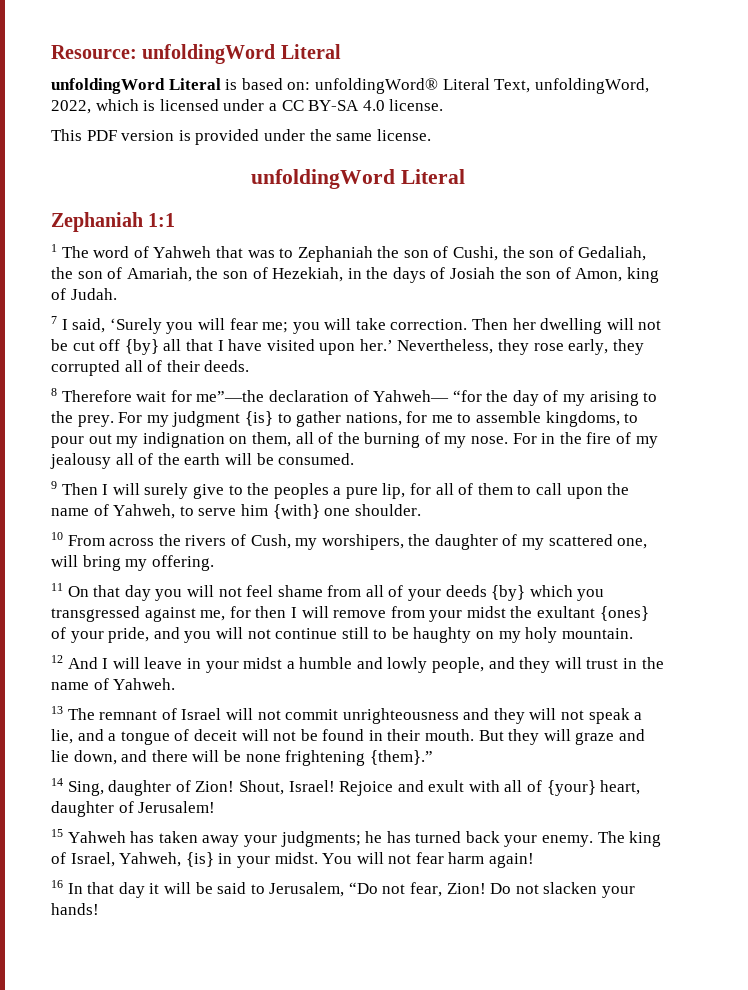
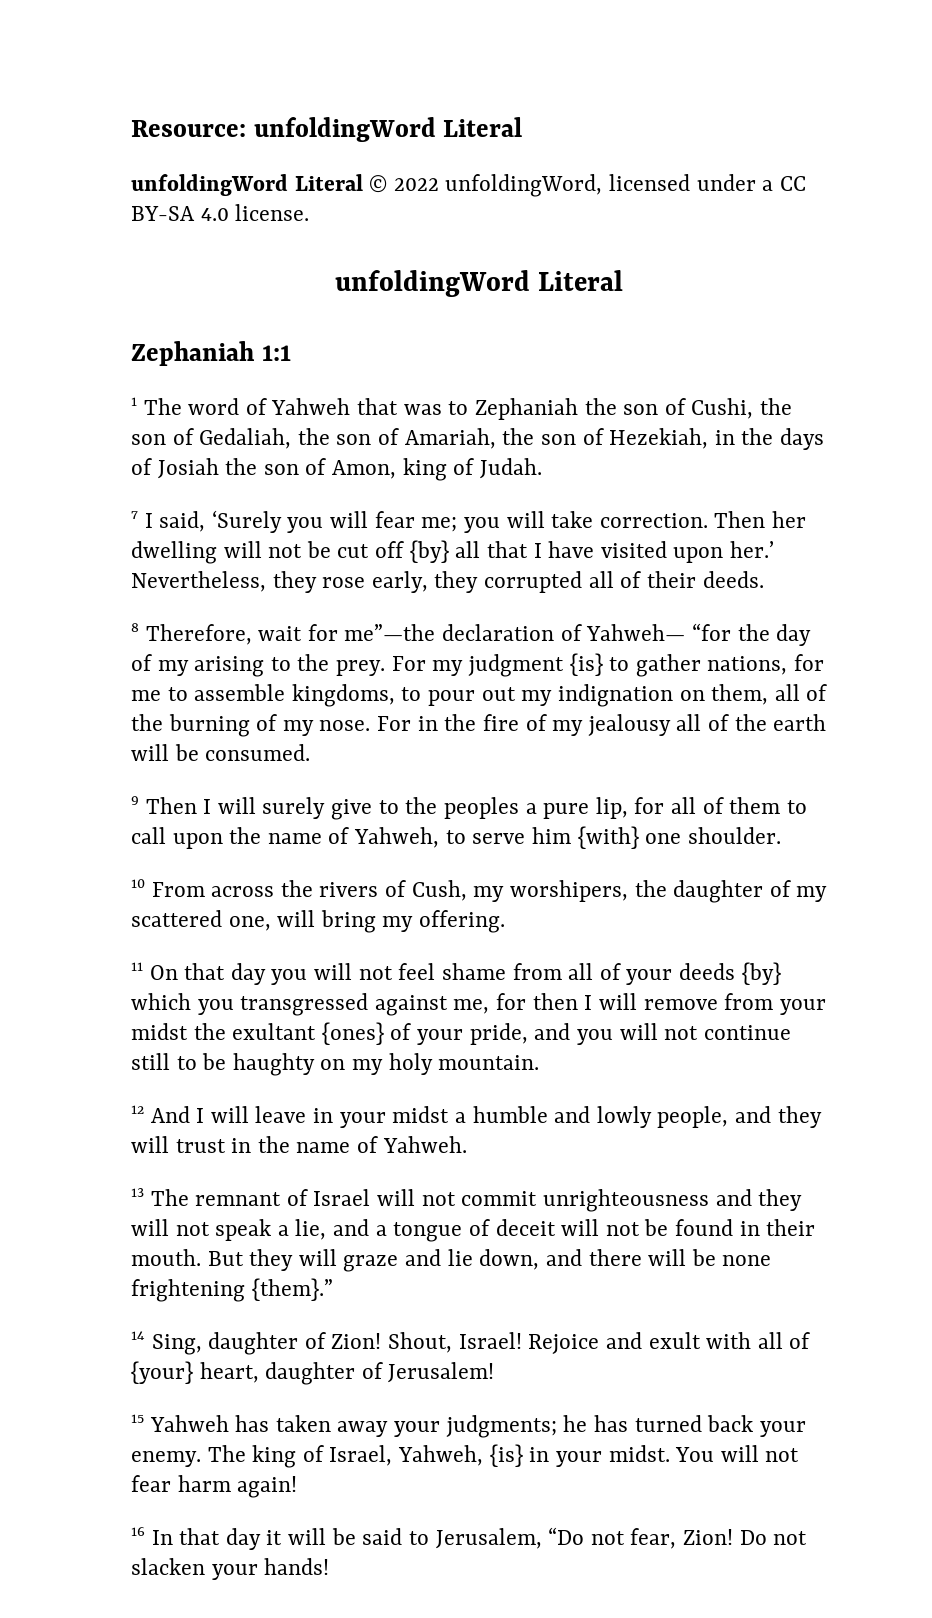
[225,78,649,94] [51,99,156,114] is based on: unfoldingWord® Literal Text, unfoldingWord, 2022, which is -> [369,174,603,197] © 2022 unfoldingWord,
[51,129,431,145] // This PDF version is provided under the same license. -> (310, 212) none
[61,390,132,402] Therefore -> [145,624,252,645] Therefore,

